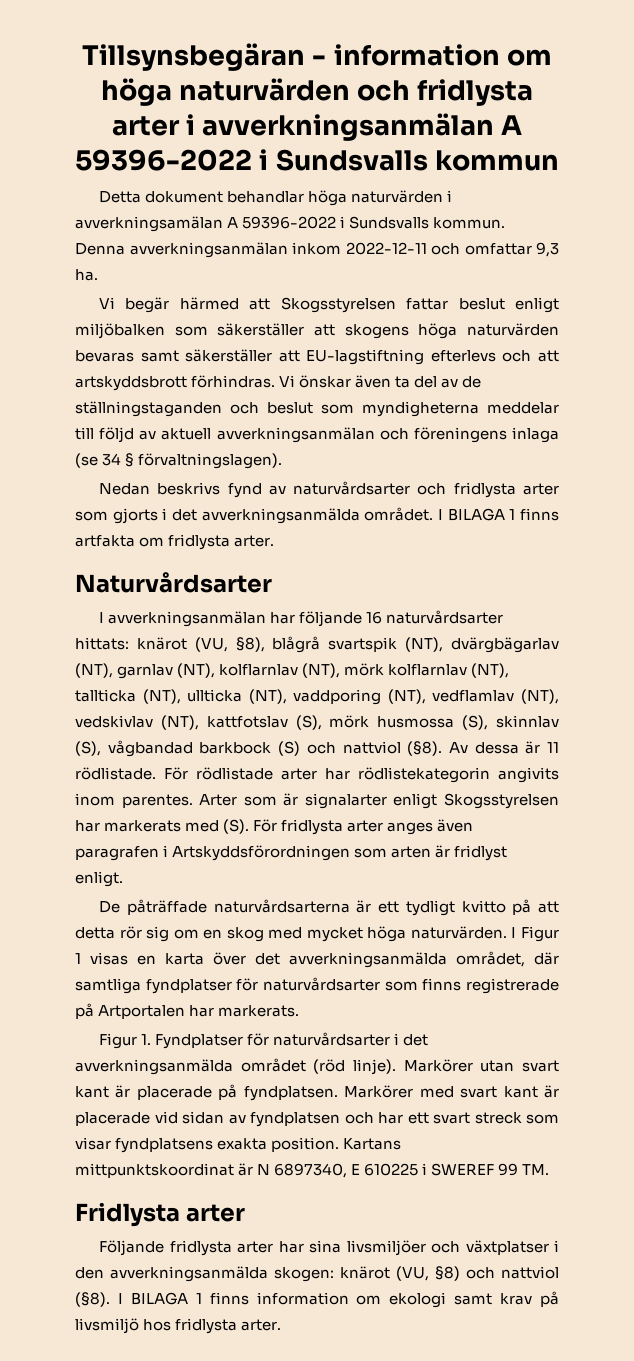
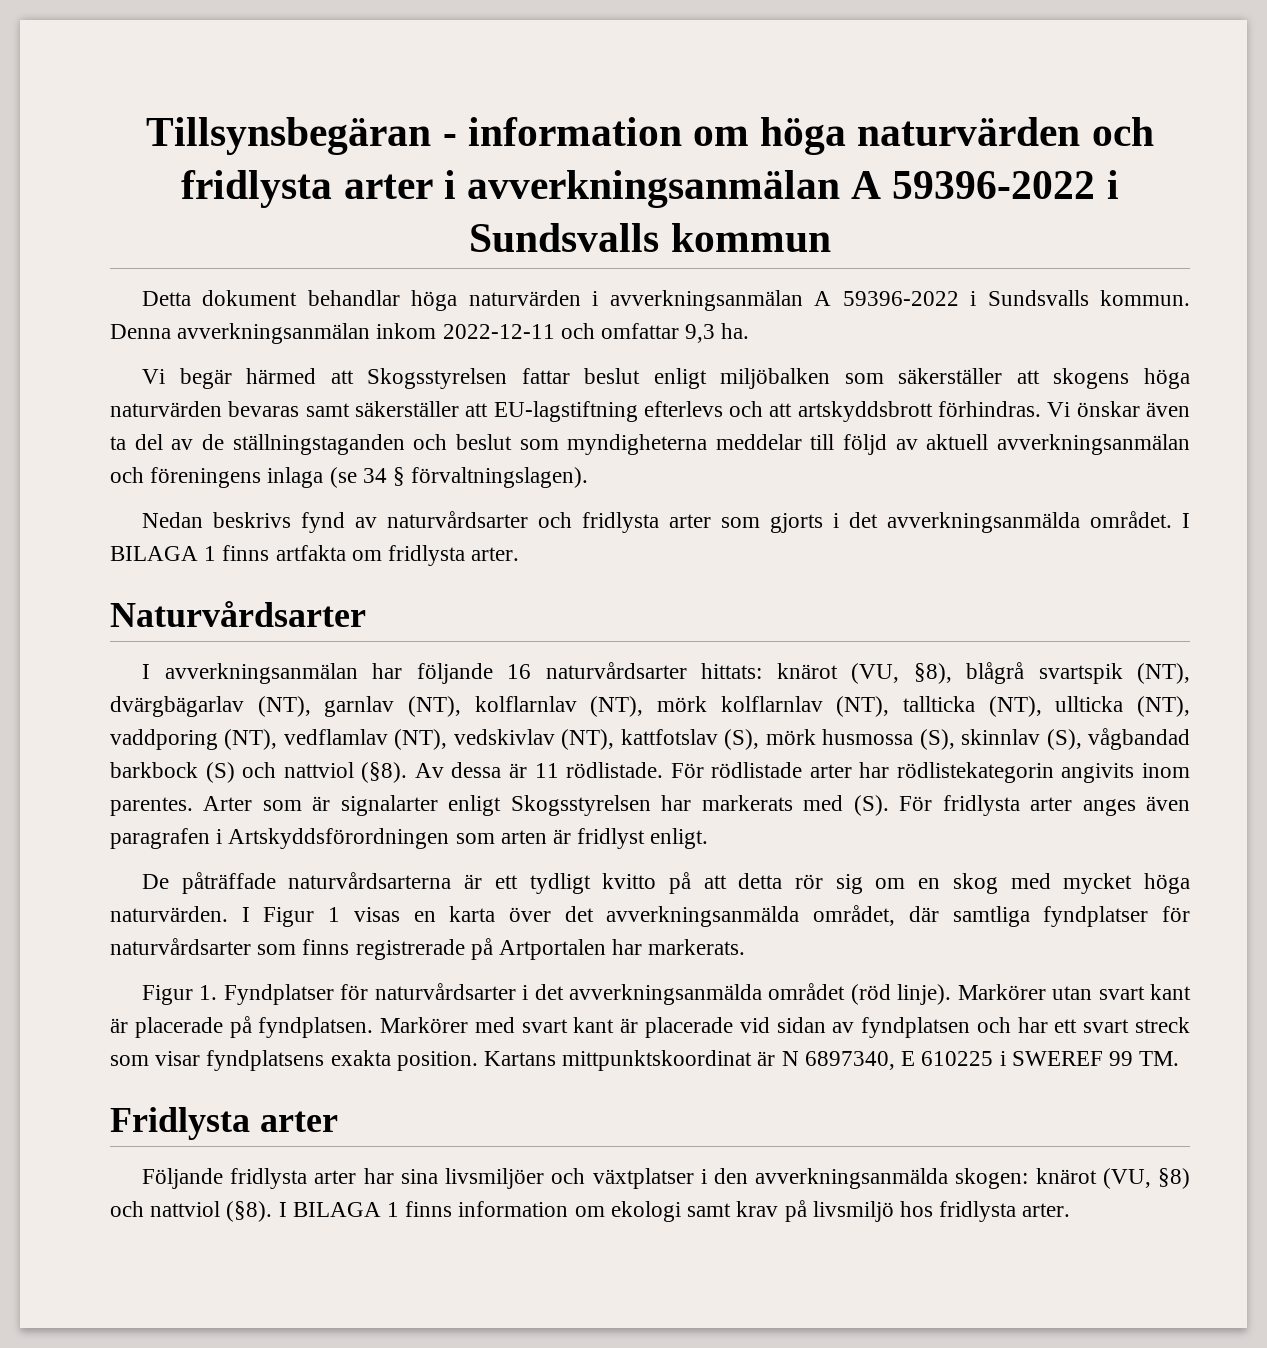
[75,216,223,232] avverkningsamälan -> [609,290,803,311] avverkningsanmälan

